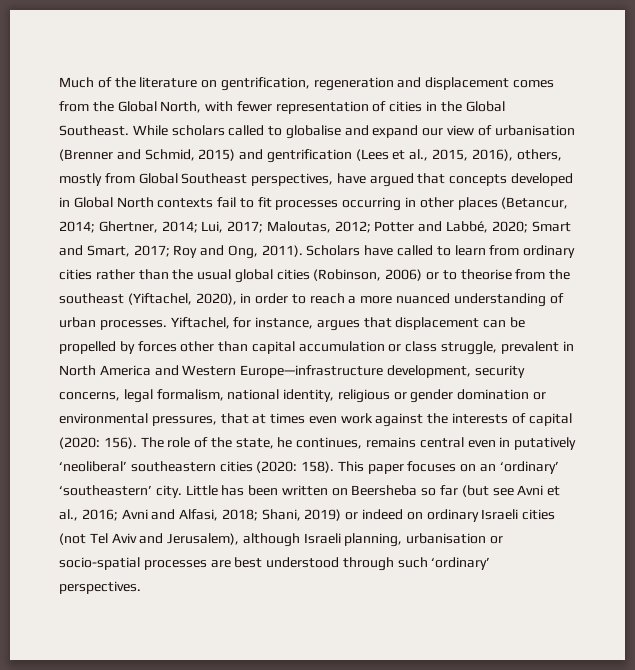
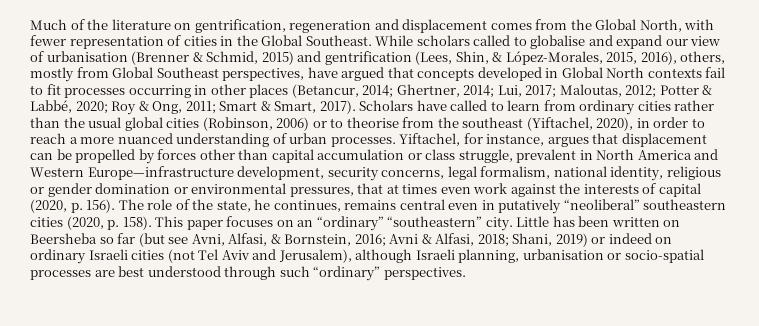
[116,149,141,160] and -> [192,52,203,62] &
[355,149,429,161] (Lees et al., -> [415,51,603,65] (Lees, Shin, & López-Morales,
[418,221,443,232] and -> [702,85,713,95] &
[531,221,571,232] [59,245,303,259] Smart and Smart, 2017; Roy and Ong, 2011). -> [111,100,356,115] Roy & Ong, 2011; Smart & Smart, 2017).
[59,437,100,449] (2020: -> [30,199,83,213] (2020, p.
[59,461,127,472] ‘neoliberal’ -> [563,199,640,210] “neoliberal”
[256,461,298,473] (2020: -> [66,216,120,230] (2020, p.
[499,461,559,474] [59,485,152,496] ‘ordinary’ ‘southeastern’ -> [316,216,483,231] “ordinary” “southeastern”
[517,485,561,496] [59,509,78,521] Avni et al., -> [191,233,352,246] Avni, Alfasi, & Bornstein,
[151,509,176,520] and -> [421,234,432,244] &
[431,557,491,570] ‘ordinary’ -> [313,266,381,281] “ordinary”

